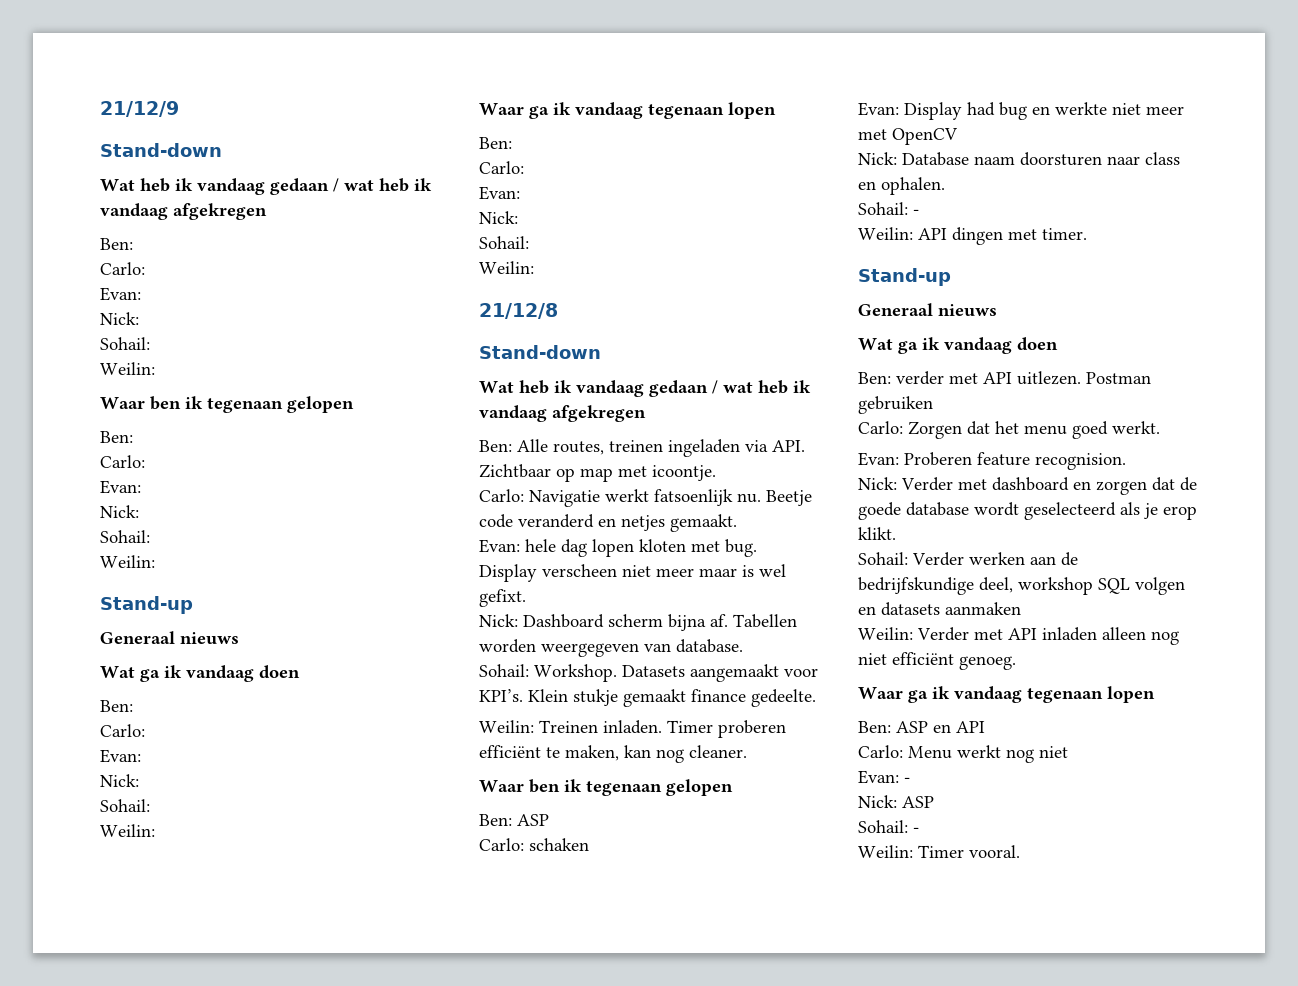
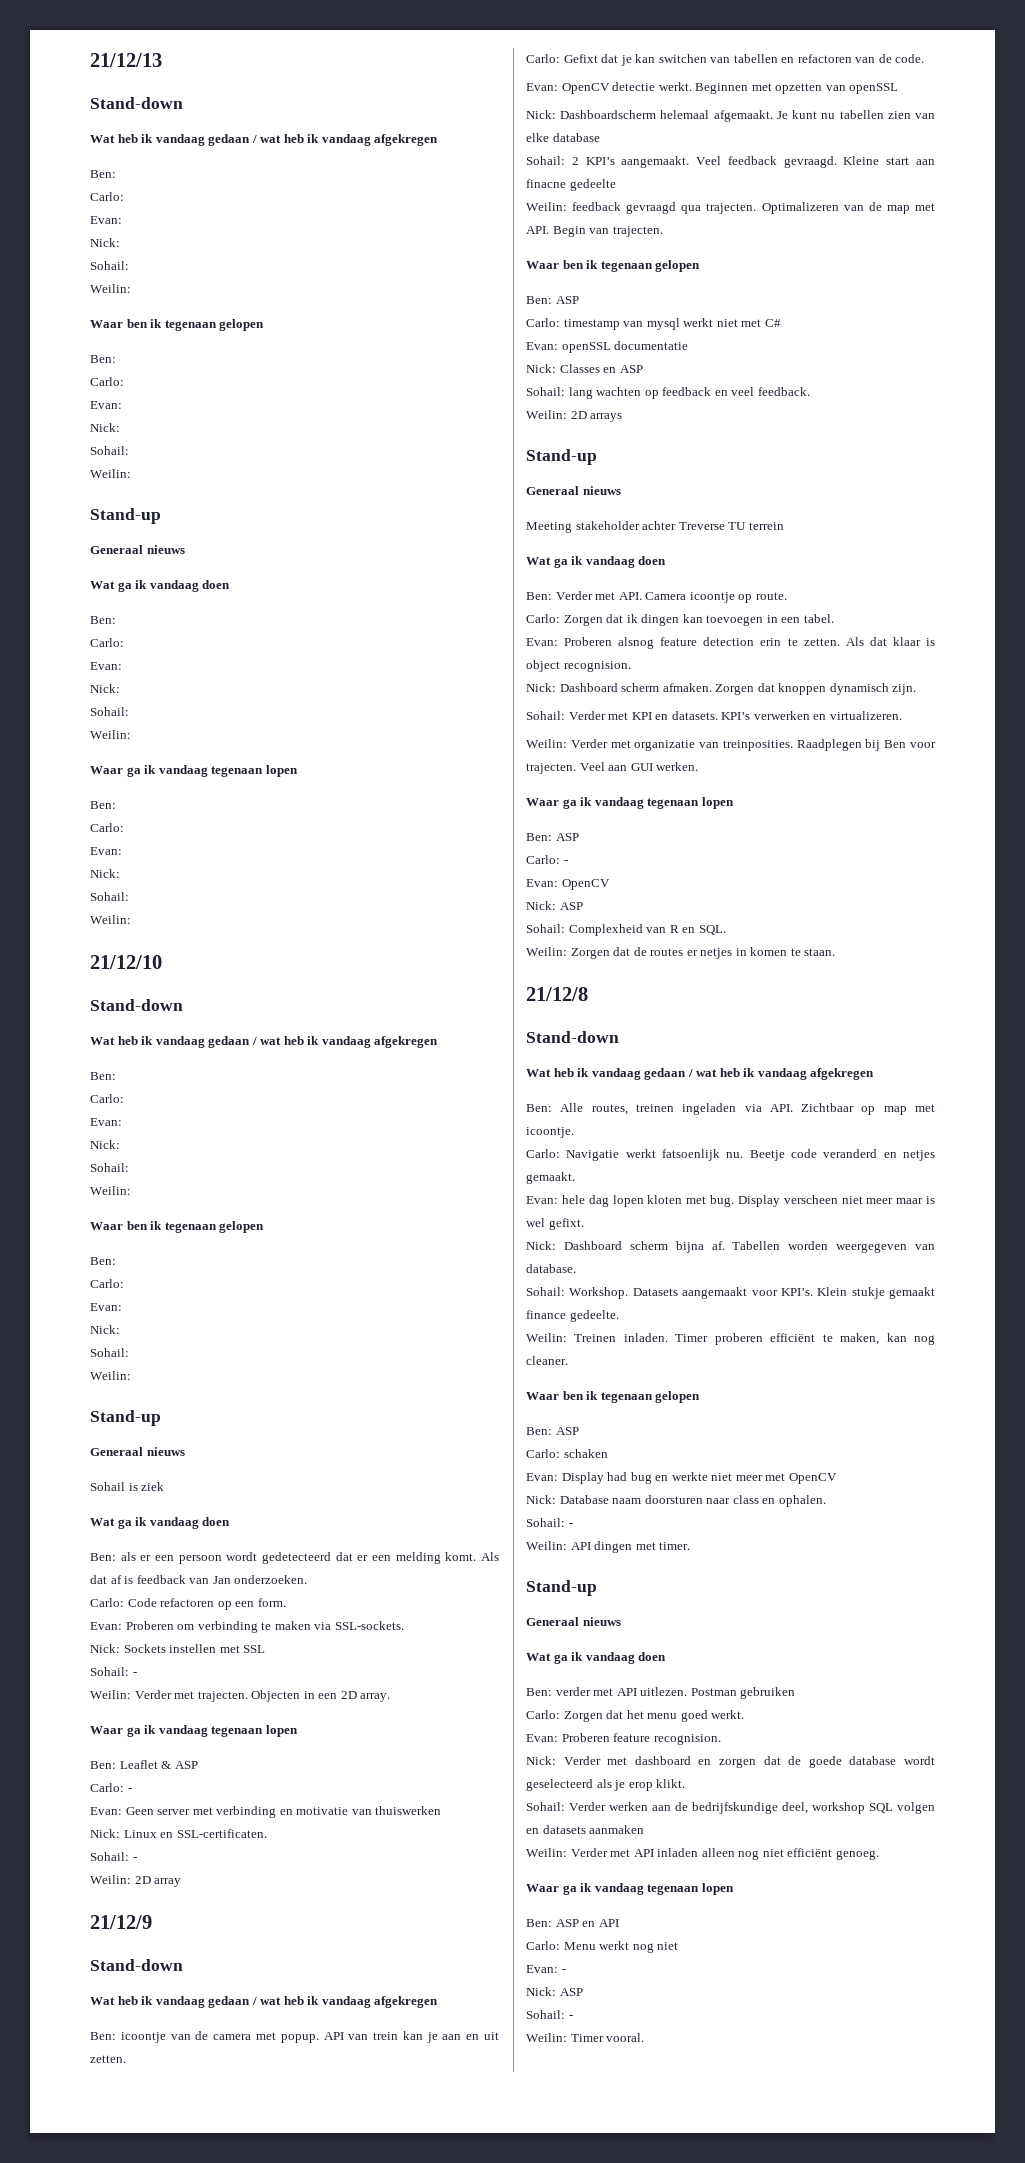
[100,101,179,117] 21/12/9 -> [90,53,162,67] 21/12/13
(534, 267) none -> [90,955,162,969] [90,999,183,1011] [90,1036,439,1048] [90,1072,116,1080] [90,1094,124,1103] [90,1118,122,1126] [90,1140,120,1149] [90,1163,129,1172] [90,1186,131,1195] [90,1221,265,1233] [90,1257,116,1265] [90,1279,124,1288] [90,1303,122,1311] [90,1325,120,1334] [90,1348,129,1357] [90,1371,131,1380] [90,1410,161,1426] [90,1447,185,1456] [90,1482,165,1491] [90,1517,231,1529] [90,1552,500,1564] [90,1575,308,1584] [90,1598,286,1610] [90,1621,404,1633] [90,1644,266,1653] [90,1667,137,1676] [90,1690,391,1702] [90,1725,298,1737] [90,1760,198,1769] [90,1783,132,1792] [90,1806,442,1818] [90,1829,267,1838] [90,1852,137,1861] [90,1875,182,1887] [90,1915,152,1929] [90,1959,183,1971] [90,1996,439,2008] [90,2031,499,2043] [90,2055,126,2063] [526,54,925,66] [526,82,899,94] [526,110,935,122] [526,133,600,142] [526,156,935,168] [526,179,616,191] [526,202,935,214] [526,226,663,237] [526,260,701,272] [526,296,579,304] [526,318,781,330] [526,341,689,353] [526,364,643,373] [526,387,810,399] [526,410,623,422] [526,449,597,465] [526,486,621,495] [526,521,784,533] [526,556,667,568] [526,591,787,603] [526,614,834,626] [526,637,935,649] [526,660,631,672] [526,683,917,695] [526,711,902,720] [526,739,936,751] [526,762,699,774] [526,797,734,809] [526,833,579,841] [526,855,568,864] [526,879,610,890] [526,901,583,910] [526,924,726,936] [526,947,836,959] // 21/12/10 // Stand-down // Wat heb ik vandaag gedaan / wat heb ik vandaag afgekregen // Ben: // Carlo: // Evan: // Nick: // Sohail: // Weilin: // Waar ben ik tegenaan gelopen // Ben: // Carlo: // Evan: // Nick: // Sohail: // Weilin: // Stand-up // Generaal nieuws // Sohail is ziek // Wat ga ik vandaag doen // Ben: als er een persoon wordt gedetecteerd dat er een melding komt. Als dat af is feedback van Jan onderzoeken. // Carlo: Code refactoren op een form. // Evan: Proberen om verbinding te maken via SSL-sockets. // Nick: Sockets instellen met SSL // Sohail: - // Weilin: Verder met trajecten. Objecten in een 2D array. // Waar ga ik vandaag tegenaan lopen // Ben: Leaflet & ASP // Carlo: - // Evan: Geen server met verbinding en motivatie van thuiswerken // Nick: Linux en SSL-certificaten. // Sohail: - // Weilin: 2D array // 21/12/9 // Stand-down // Wat heb ik vandaag gedaan / wat heb ik vandaag afgekregen // Ben: icoontje van de camera met popup. API van trein kan je aan en uit zetten. // Carlo: Gefixt dat je kan switchen van tabellen en refactoren van de code. // Evan: OpenCV detectie werkt. Beginnen met opzetten van openSSL // Nick: Dashboardscherm helemaal afgemaakt. Je kunt nu tabellen zien van elke database // Sohail: 2 KPI’s aangemaakt. Veel feedback gevraagd. Kleine start aan finacne gedeelte // Weilin: feedback gevraagd qua trajecten. Optimalizeren van de map met API. Begin van trajecten. // Waar ben ik tegenaan gelopen // Ben: ASP // Carlo: timestamp van mysql werkt niet met C# // Evan: openSSL documentatie // Nick: Classes en ASP // Sohail: lang wachten op feedback en veel feedback. // Weilin: 2D arrays // Stand-up // Generaal nieuws // Meeting stakeholder achter Treverse TU terrein // Wat ga ik vandaag doen // Ben: Verder met API. Camera icoontje op route. // Carlo: Zorgen dat ik dingen kan toevoegen in een tabel. // Evan: Proberen alsnog feature detection erin te zetten. Als dat klaar is object recognision. // Nick: Dashboard scherm afmaken. Zorgen dat knoppen dynamisch zijn. // Sohail: Verder met KPI en datasets. KPI’s verwerken en virtualizeren. // Weilin: Verder met organizatie van treinposities. Raadplegen bij Ben voor trajecten. Veel aan GUI werken. // Waar ga ik vandaag tegenaan lopen // Ben: ASP // Carlo: - // Evan: OpenCV // Nick: ASP // Sohail: Complexheid van R en SQL. // Weilin: Zorgen dat de routes er netjes in komen te staan.

